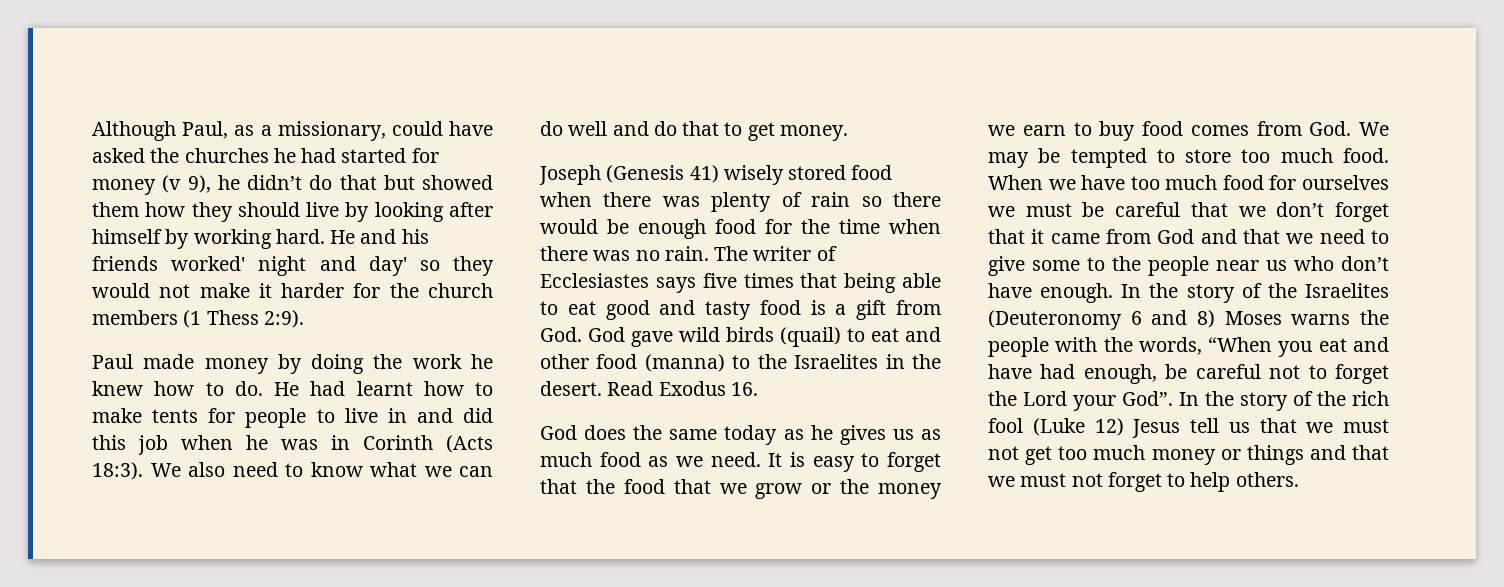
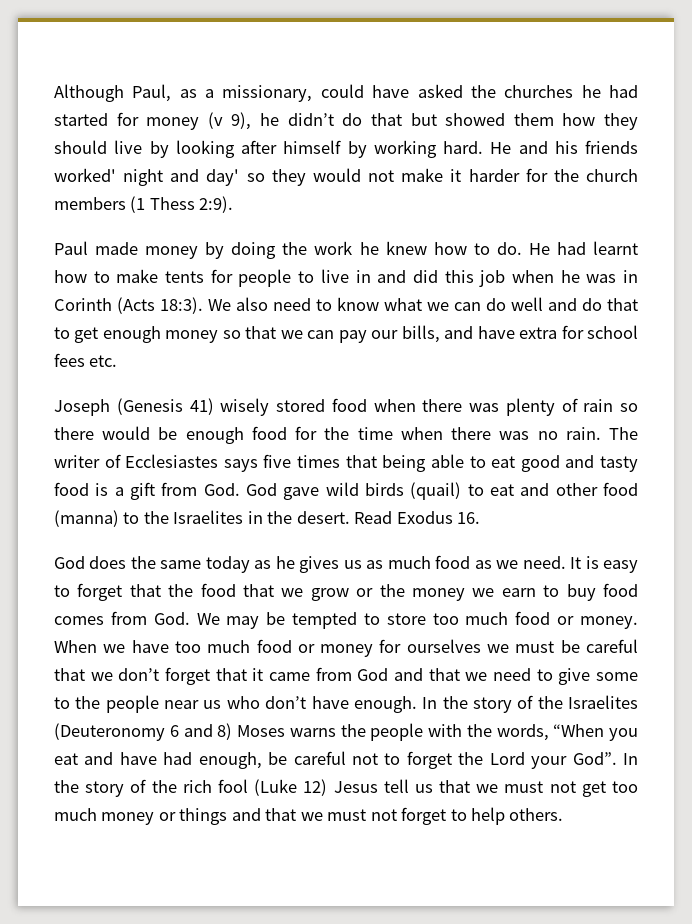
[779,125,848,141] money. -> [102,325,639,343] [54,353,118,367] enough money so that we can pay our bills, and have extra for school fees etc.
[1343,148,1389,163] food. -> [515,611,638,629] food or money.
(1264, 182) none -> [297,644,374,657] or money

